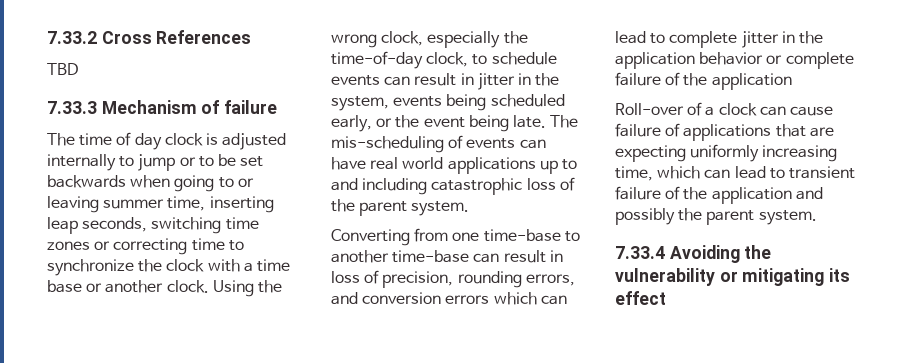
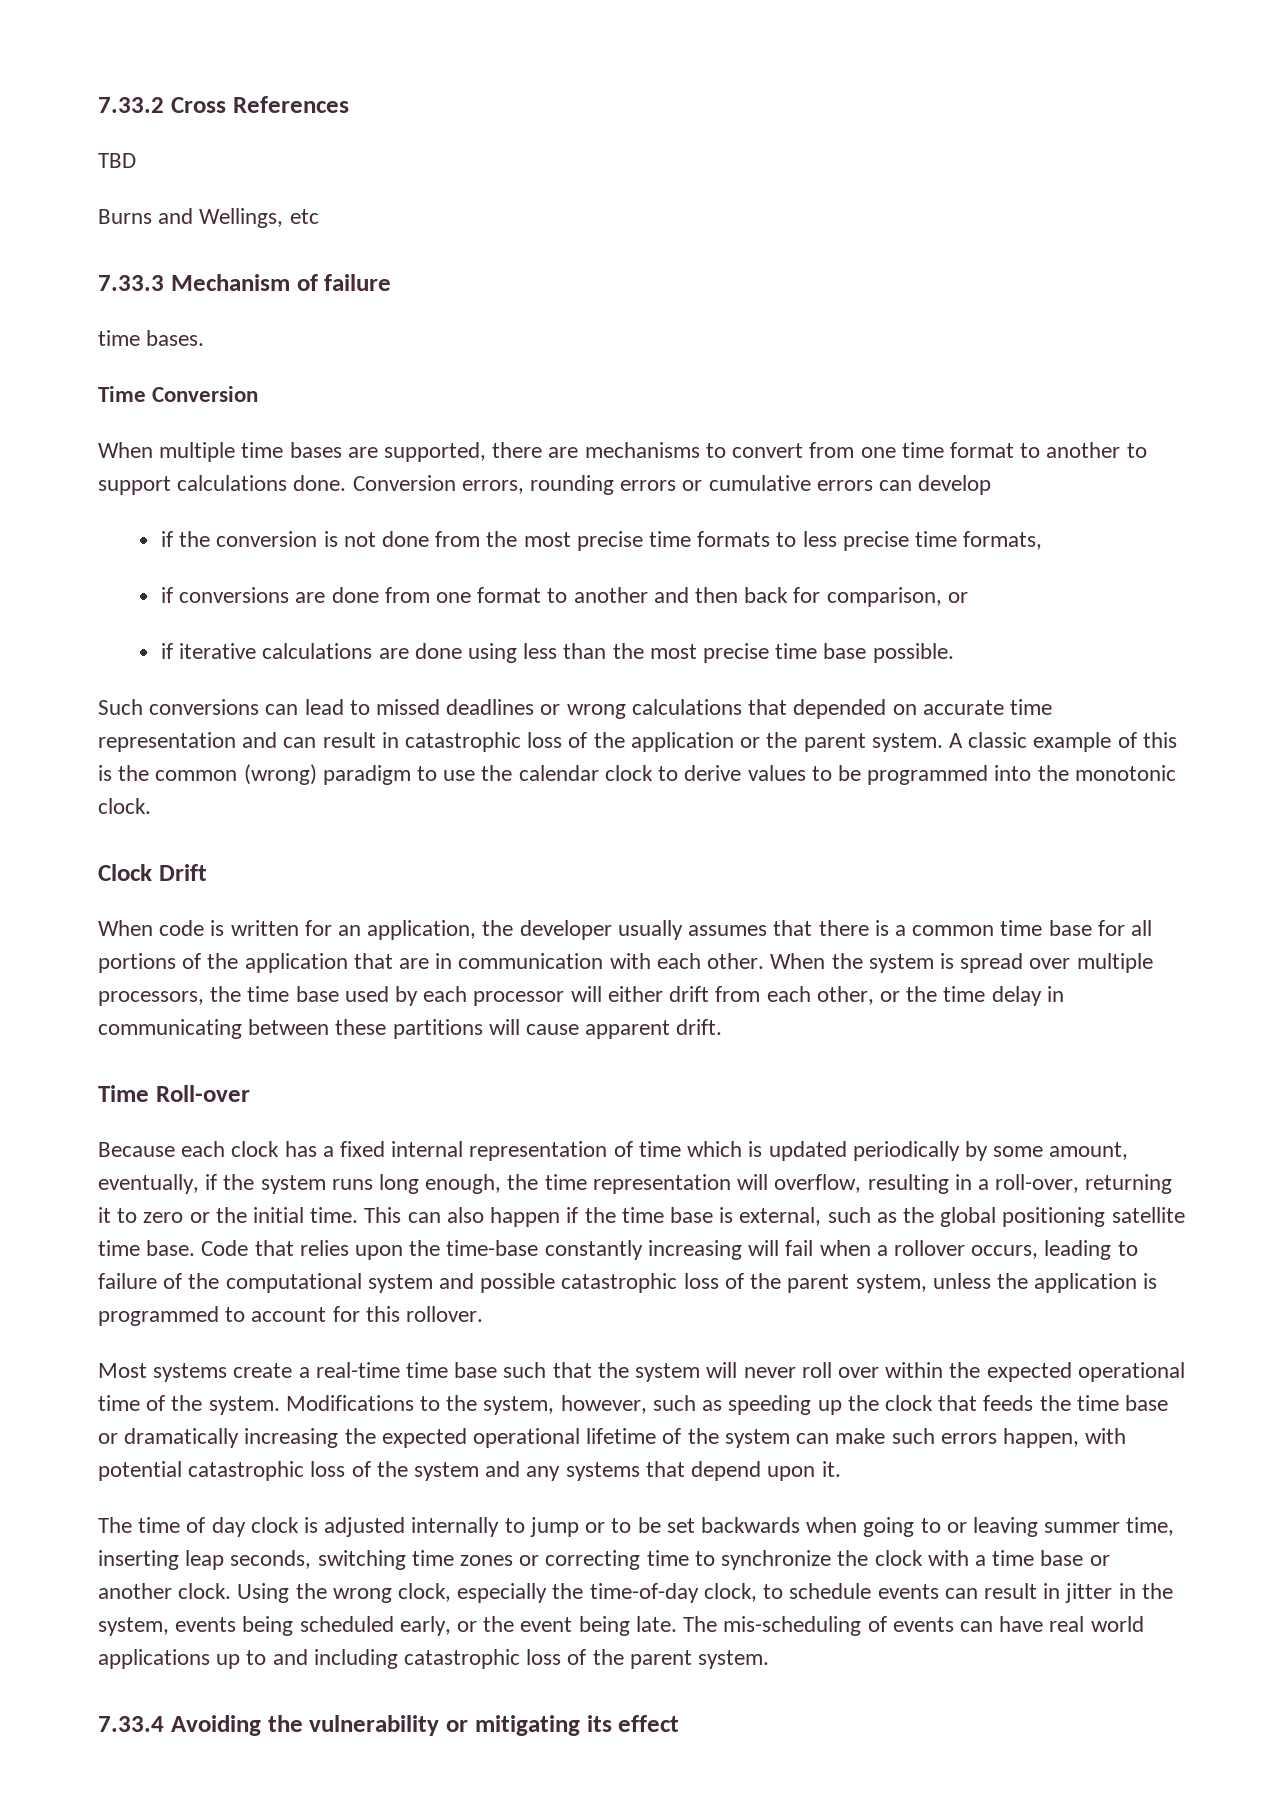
(79, 69) none -> [98,208,319,228] // Burns and Wellings, etc
(278, 107) none -> [98,330,205,346] [98,386,259,402] [98,442,1147,462] [98,475,992,495] [160,531,1043,551] [160,587,968,607] [160,643,954,663] [98,699,1052,719] [98,732,1177,752] [98,764,1176,785] [98,798,151,814] [98,864,207,881] [98,920,1152,940] [98,953,1153,973] [98,986,1064,1006] [98,1019,723,1039] [98,1085,250,1102] [98,1141,1129,1161] [98,1174,1173,1194] [98,1207,1185,1227] [98,1240,1138,1260] [98,1273,1158,1293] [98,1306,484,1326] [98,1362,1185,1382] [98,1395,1168,1415] [98,1428,1127,1448] [98,1461,841,1481] // time bases. // Time Conversion // When multiple time bases are supported, there are mechanisms to convert from one time format to another to support calculations done. Conversion errors, rounding errors or cumulative errors can develop // if the conversion is not done from the most precise time formats to less precise time formats, // if conversions are done from one format to another and then back for comparison, or // if iterative calculations are done using less than the most precise time base possible. // Such conversions can lead to missed deadlines or wrong calculations that depended on accurate time representation and can result in catastrophic loss of the application or the parent system. A classic example of this is the common (wrong) paradigm to use the calendar clock to derive values to be programmed into the monotonic clock. // Clock Drift // When code is written for an application, the developer usually assumes that there is a common time base for all portions of the application that are in communication with each other. When the system is spread over multiple processors, the time base used by each processor will either drift from each other, or the time delay in communicating between these partitions will cause apparent drift. // Time Roll-over // Because each clock has a fixed internal representation of time which is updated periodically by some amount, eventually, if the system runs long enough, the time representation will overflow, resulting in a roll-over, returning it to zero or the initial time. This can also happen if the time base is external, such as the global positioning satellite time base. Code that relies upon the time-base constantly increasing will fail when a rollover occurs, leading to failure of the computational system and possible catastrophic loss of the parent system, unless the application is programmed to account for this rollover. // Most systems create a real-time time base such that the system will never roll over within the expected operational time of the system. Modifications to the system, however, such as speeding up the clock that feeds the time base or dramatically increasing the expected operational lifetime of the system can make such errors happen, with potential catastrophic loss of the system and any systems that depend upon it.
[331,228,580,246] [331,250,563,263] [331,270,575,288] [331,292,567,305] [615,31,823,48] [615,52,854,69] [615,72,792,90] [615,102,833,116] [615,123,834,141] [615,144,838,162] [615,166,855,181] [615,186,823,204] [615,208,817,225] // Converting from one time-base to another time-base can result in loss of precision, rounding errors, and conversion errors which can lead to complete jitter in the application behavior or complete failure of the application // Roll-over of a clock can cause failure of applications that are expecting uniformly increasing time, which can lead to transient failure of the application and possibly the parent system. -> (770, 1659) none

